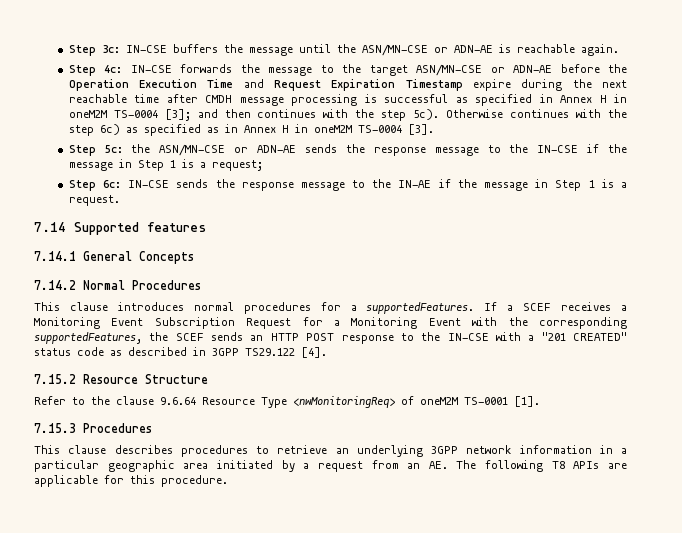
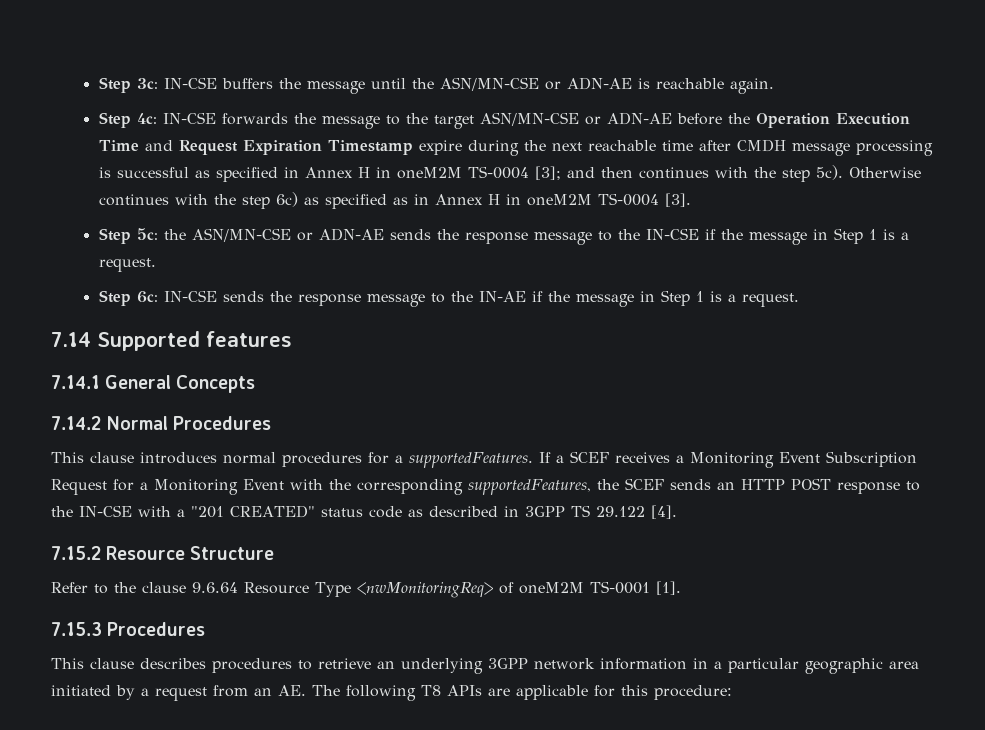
[211,160,263,171] request; -> [98,258,156,272] request.
[245,348,295,356] TS29.122 -> [570,505,645,517] TS 29.122
[161,475,228,487] procedure. -> [654,685,732,700] procedure:

